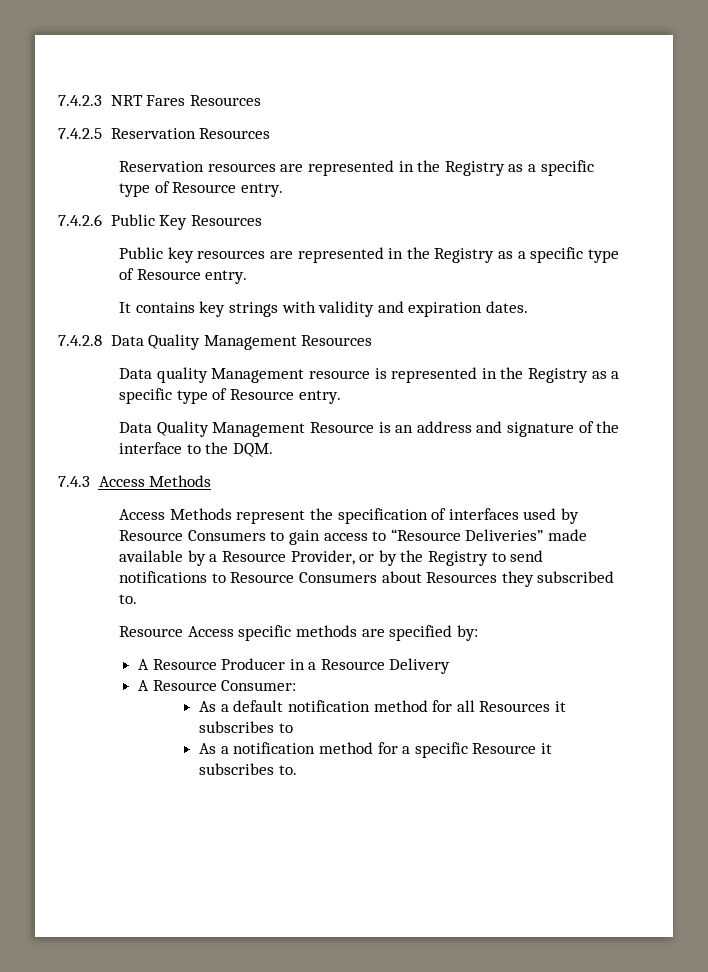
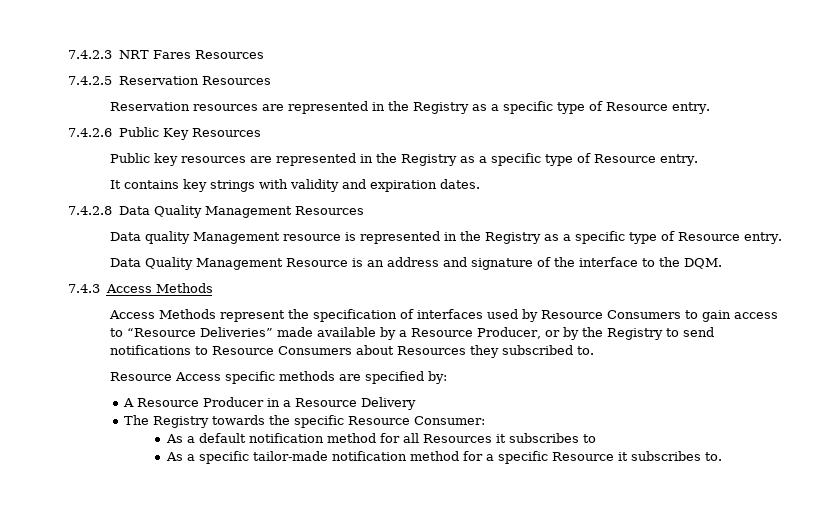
[290,550,355,565] Provider, -> [477,327,542,339] Producer,
[137,680,149,691] A -> [124,415,345,428] The Registry towards the specific
(229, 750) none -> [198,451,328,464] specific tailor-made

